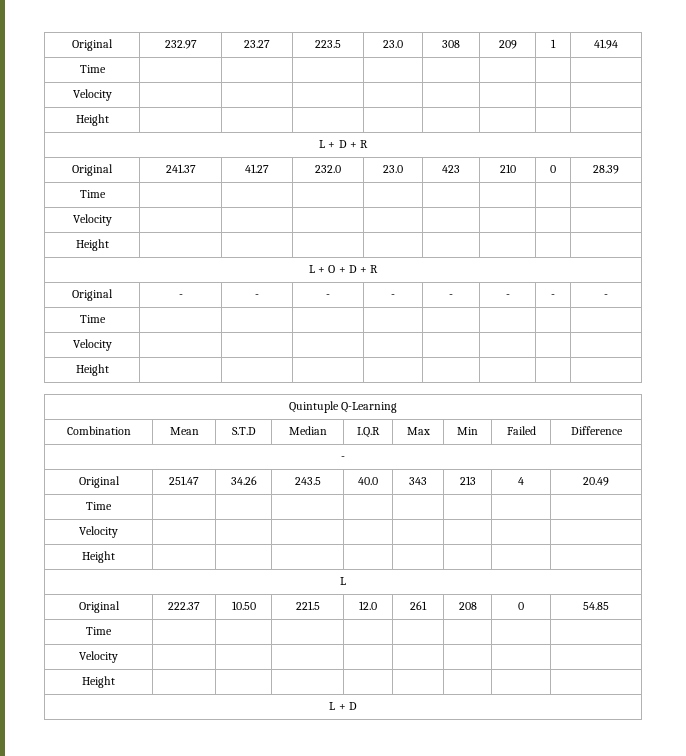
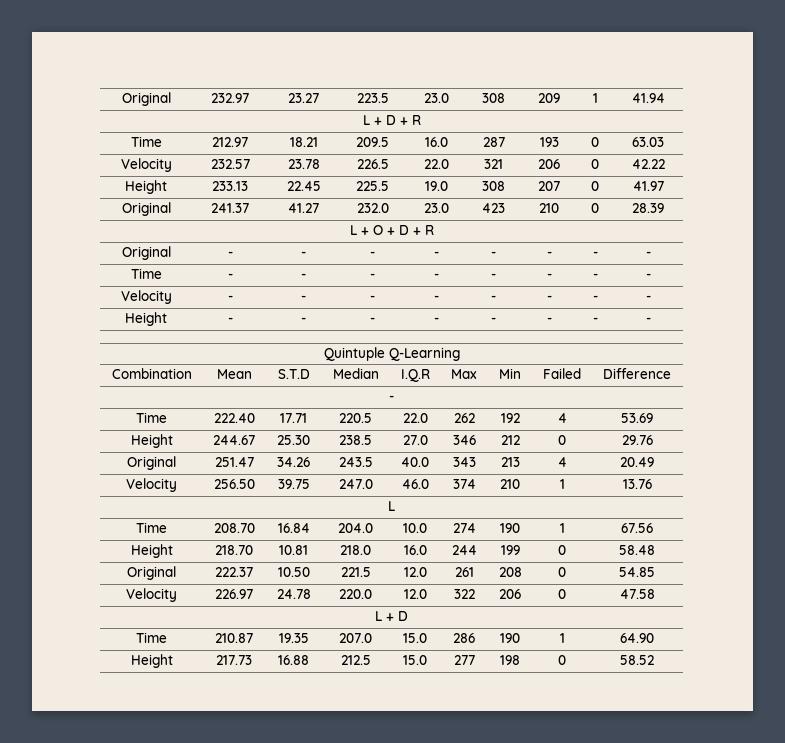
[79,65,106,73] [72,89,112,101] [75,114,109,126] // Time | | | | | | | | // Velocity | | | | | | | | // Height | | | | | | | | -> (665, 98) none
(368, 144) none -> [130,136,162,147] [212,137,248,147] [289,137,318,147] [356,137,389,147] [424,137,448,147] [482,137,505,147] [539,137,559,147] [591,137,599,147] [632,137,664,147] [120,158,172,172] [210,159,250,169] [287,159,320,169] [356,159,389,169] [423,159,449,169] [484,159,503,169] [538,159,560,169] [591,159,599,169] [631,159,665,169] [125,180,167,194] [212,181,248,191] [286,181,321,191] [356,181,389,191] [424,181,448,191] [482,181,505,191] [538,181,560,191] [591,181,599,191] [632,181,664,191] // Time | 212.97 | 18.21 | 209.5 | 16.0 | 287 | 193 | 0 | 63.03 // Velocity | 232.57 | 23.78 | 226.5 | 22.0 | 321 | 206 | 0 | 42.22 // Height | 233.13 | 22.45 | 225.5 | 19.0 | 308 | 207 | 0 | 41.97
[79,190,106,198] [72,214,112,226] [75,239,109,251] // Time | | | | | | | | // Velocity | | | | | | | | // Height | | | | | | | | -> (664, 208) none
[72,339,112,351] [75,364,109,376] | | | | | | | // Velocity | | | | | | | | // Height | | | | | | | | -> [227,273,233,279] [301,273,306,279] [370,273,375,279] [433,273,439,279] [491,273,496,279] [546,273,552,279] [592,273,598,279] [645,273,651,279] [120,290,172,304] [227,295,233,301] [301,295,306,301] [370,295,375,301] [433,295,439,301] [491,295,496,301] [546,295,552,301] [592,295,598,301] [645,295,651,301] [125,312,167,326] [227,317,233,323] [301,317,306,323] [370,317,375,323] [433,317,439,323] [491,317,496,323] [546,317,552,323] [592,317,598,323] [645,317,651,323] - | - | - | - | - | - | - | - // Velocity | - | - | - | - | - | - | - | - // Height | - | - | - | - | - | - | - | -
(345, 458) none -> [136,412,167,423] [213,413,255,423] [280,413,307,423] [339,413,372,423] [402,413,428,423] [453,413,475,423] [500,413,520,423] [557,413,567,423] [621,413,653,423] [130,434,173,448] [213,435,255,445] [277,435,310,445] [339,435,372,445] [402,435,428,445] [452,435,476,445] [500,435,520,445] [558,435,566,445] [621,435,653,445] // Time | 222.40 | 17.71 | 220.5 | 22.0 | 262 | 192 | 4 | 53.69 // Height | 244.67 | 25.30 | 238.5 | 27.0 | 346 | 212 | 0 | 29.76
[86,502,112,510] [79,526,118,538] [82,551,115,563] [340,577,346,585] Time | | | | | | | | // Velocity | | | | | | | | // Height | | | | | | | | // L -> [126,478,177,492] [213,479,255,489] [277,479,310,489] [338,479,373,489] [401,479,429,489] [452,479,476,489] [500,479,520,489] [559,479,565,489] [622,479,652,489] [388,501,395,511] [136,522,167,533] [213,523,255,533] [277,523,310,533] [338,523,373,533] [403,523,427,533] [452,523,476,533] [500,523,520,533] [559,523,565,533] [621,523,653,533] [130,544,173,558] [215,545,253,555] [279,545,308,555] [340,545,371,555] [403,545,427,555] [451,545,477,555] [500,545,520,555] [558,545,566,555] [619,545,655,555] Velocity | 256.50 | 39.75 | 247.0 | 46.0 | 374 | 210 | 1 | 13.76 // L // Time | 208.70 | 16.84 | 204.0 | 10.0 | 274 | 190 | 1 | 67.56 // Height | 218.70 | 10.81 | 218.0 | 16.0 | 244 | 199 | 0 | 58.48
[86,627,112,635] [79,651,118,663] [82,676,115,688] [329,702,357,710] // Time | | | | | | | | // Velocity | | | | | | | | // Height | | | | | | | | // L + D -> [126,588,177,602] [215,589,253,599] [276,589,311,599] [339,589,372,599] [403,589,427,599] [453,589,475,599] [499,589,521,599] [558,589,566,599] [619,589,655,599] [375,611,408,621] [136,632,167,643] [215,633,253,643] [278,633,309,643] [339,633,372,643] [403,633,427,643] [453,633,475,643] [500,633,520,643] [559,633,565,643] [620,633,654,643] [130,654,173,668] [216,655,252,665] [278,655,309,665] [340,655,371,665] [403,655,427,665] [453,655,475,665] [500,655,520,665] [558,655,566,665] [620,655,654,665] // Velocity | 226.97 | 24.78 | 220.0 | 12.0 | 322 | 206 | 0 | 47.58 // L + D // Time | 210.87 | 19.35 | 207.0 | 15.0 | 286 | 190 | 1 | 64.90 // Height | 217.73 | 16.88 | 212.5 | 15.0 | 277 | 198 | 0 | 58.52

